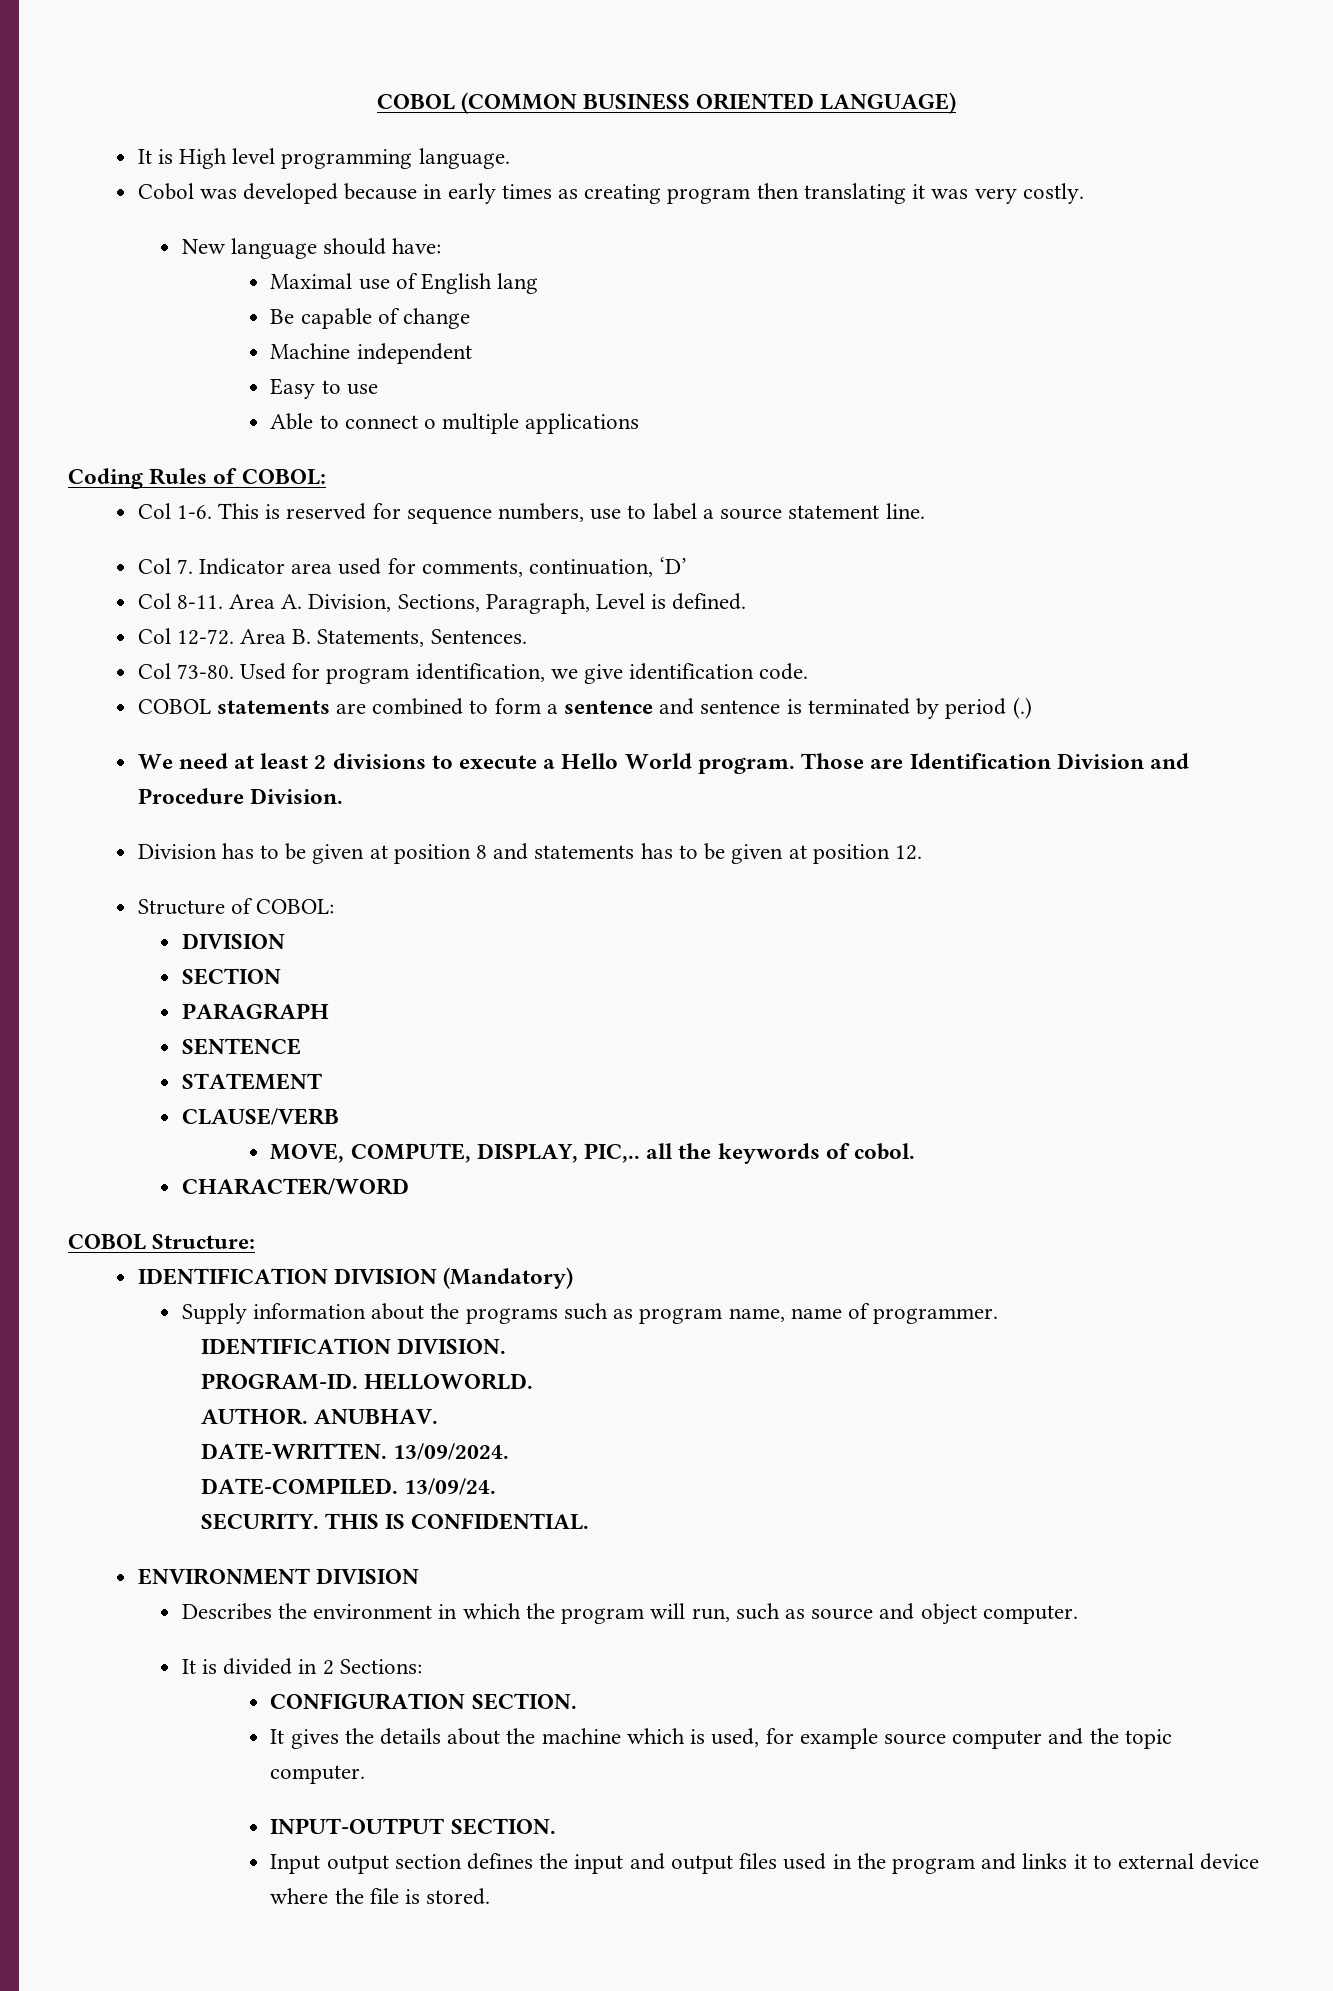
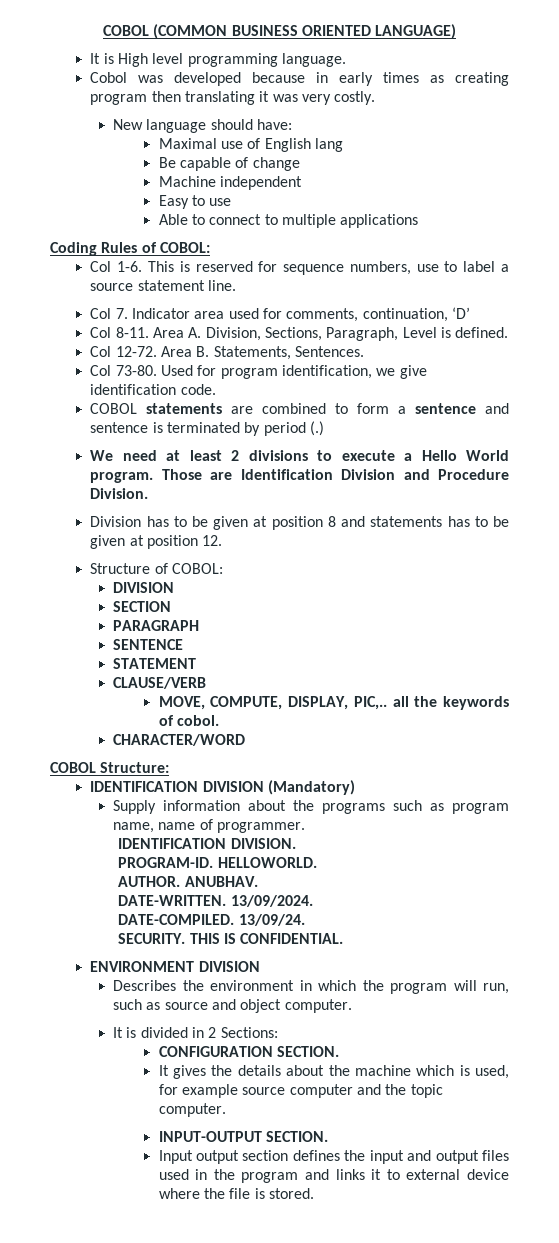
[424,419,437,429] o -> [264,214,278,225] to

